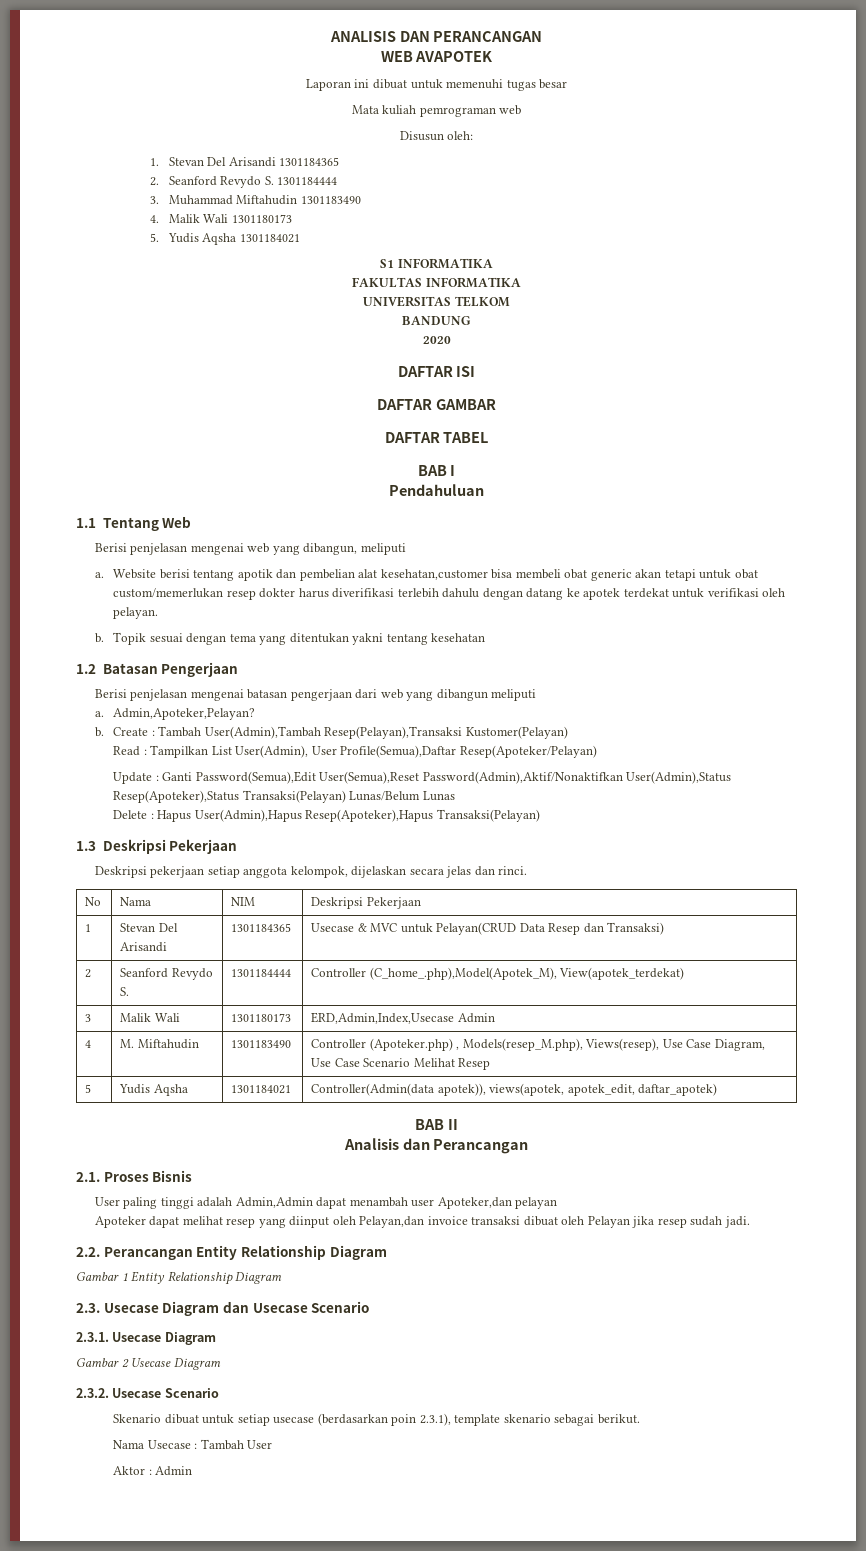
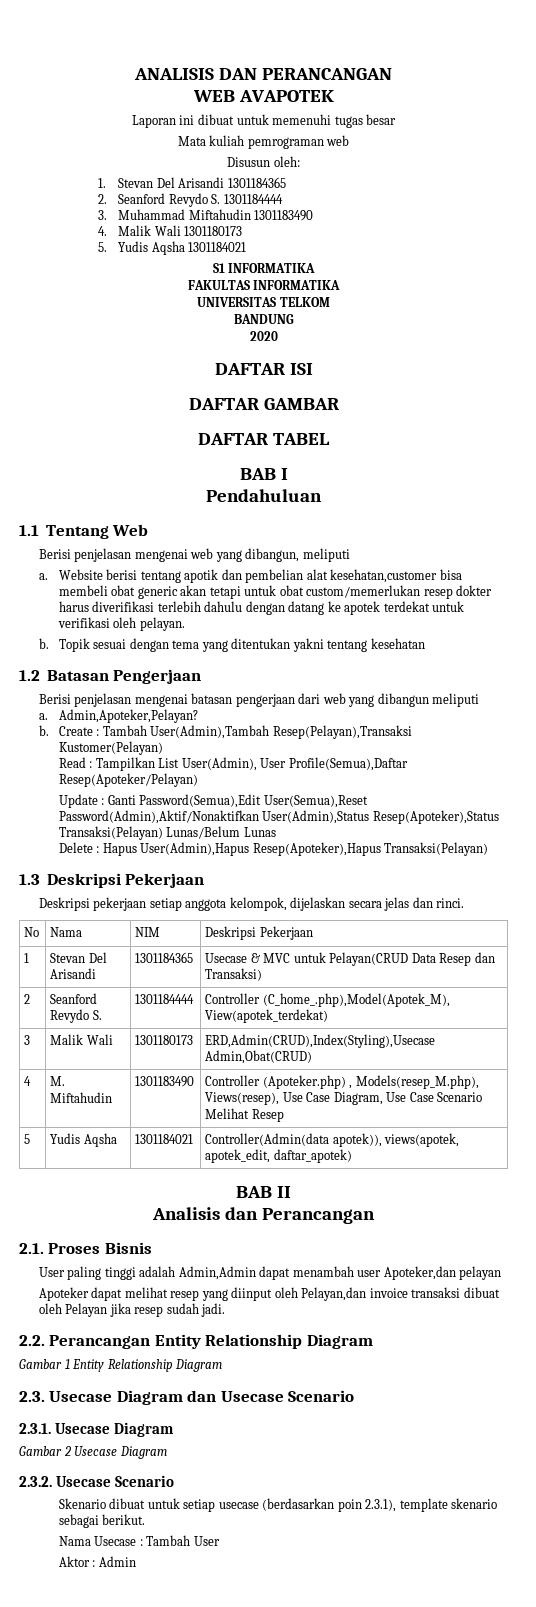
[311,1012,495,1024] ERD,Admin,Index,Usecase Admin -> [205,1034,436,1048] [205,1050,313,1064] ERD,Admin(CRUD),Index(Styling),Usecase Admin,Obat(CRUD)

